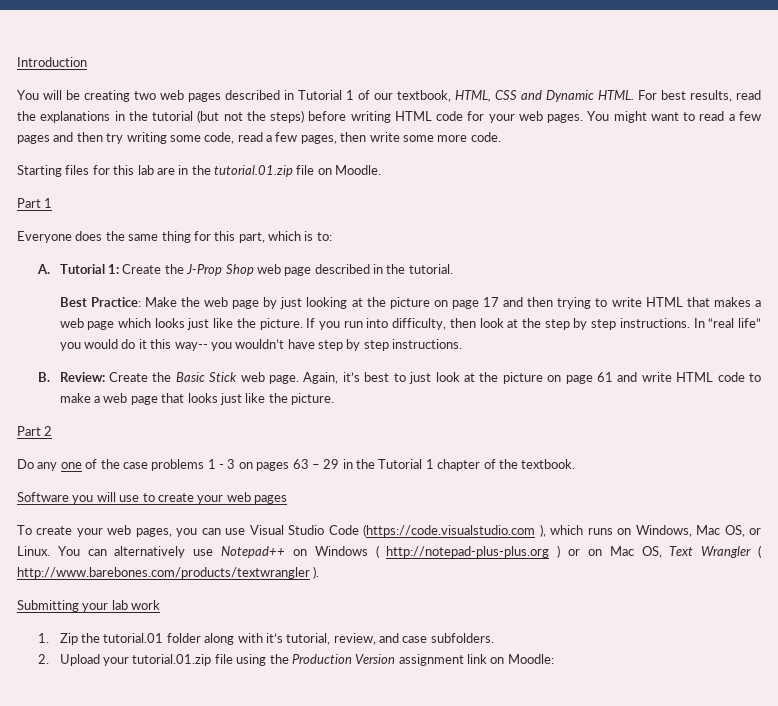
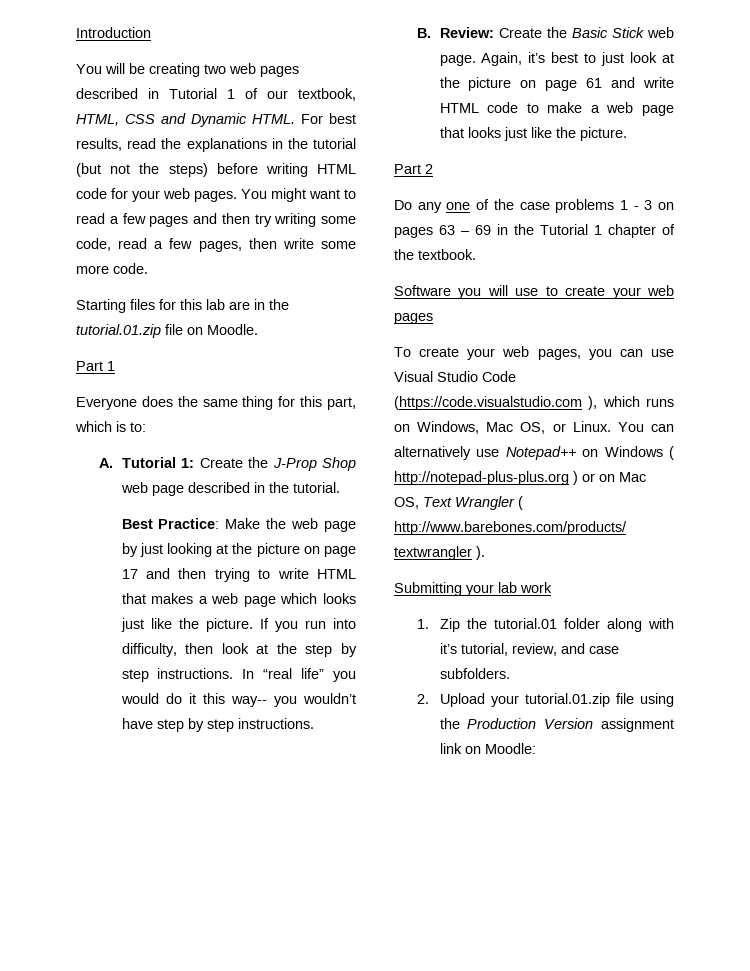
[323,459,340,469] 29 -> [475,225,491,235] 69

